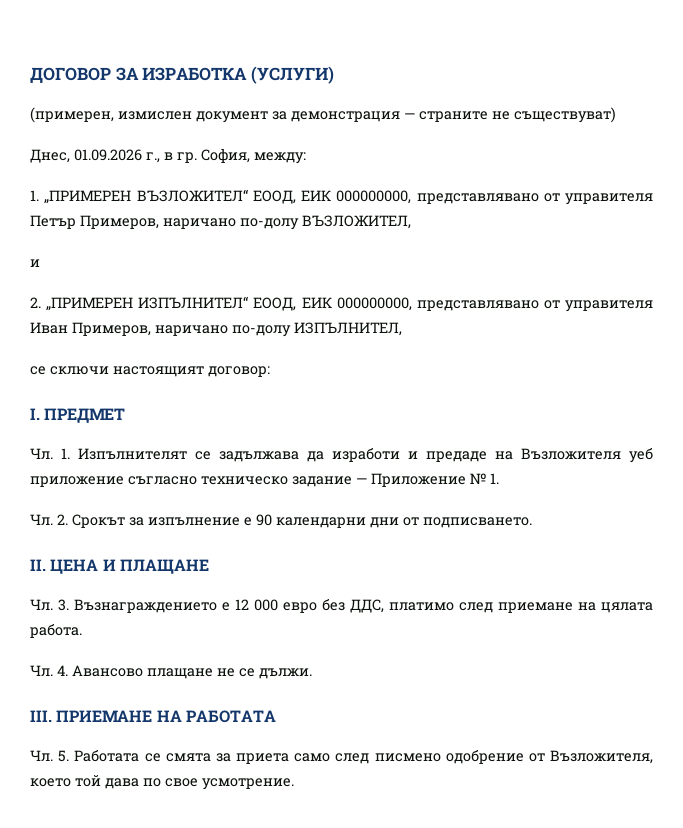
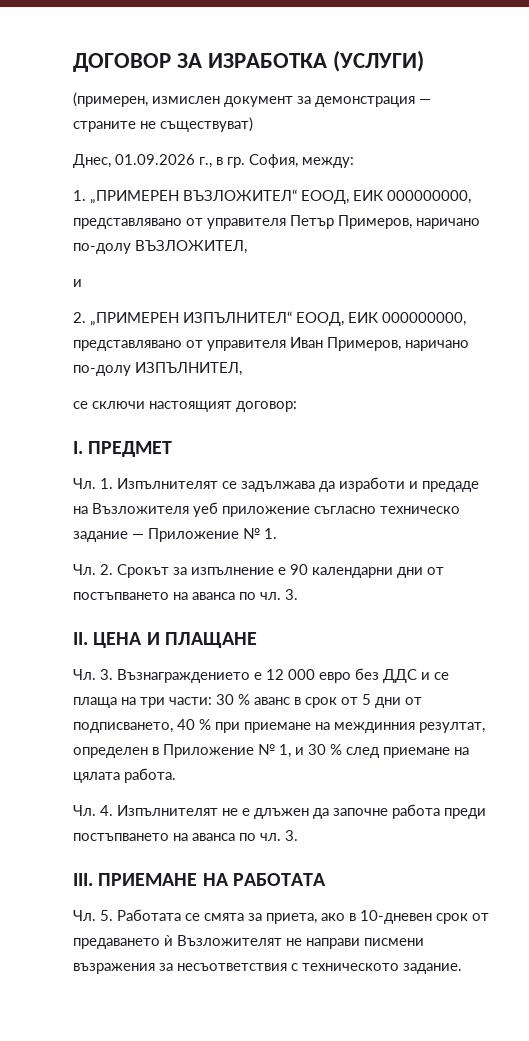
[423,517,532,528] подписването. -> [73,589,298,600] постъпването на аванса по чл. 3.
[350,599,454,613] ДДС, платимо -> [383,669,449,683] [73,694,422,708] [73,719,485,733] [73,744,342,758] ДДС и се плаща на три части: 30 % аванс в срок от 5 дни от подписването, 40 % при приемане на междинния резултат, определен в Приложение № 1, и 30 %
[72,665,312,679] Авансово плащане не се дължи. -> [117,804,486,819] [73,830,298,841] Изпълнителят не е длъжен да започне работа преди постъпването на аванса по чл. 3.
[235,750,654,764] [30,775,294,790] приета само след писмено одобрение от Възложителя, което той дава по свое усмотрение. -> [266,910,489,924] [73,935,424,949] [73,963,462,974] приета, ако в 10-дневен срок от предаването ѝ Възложителят не направи писмени възражения за несъответствия с техническото задание.

